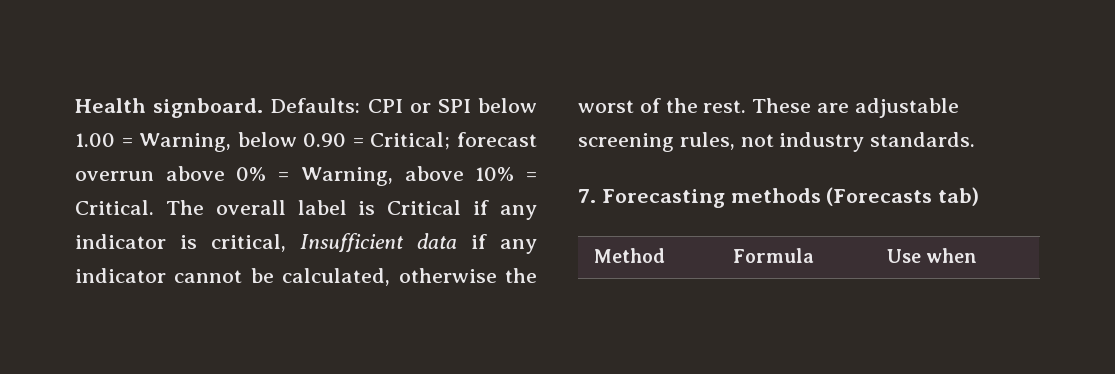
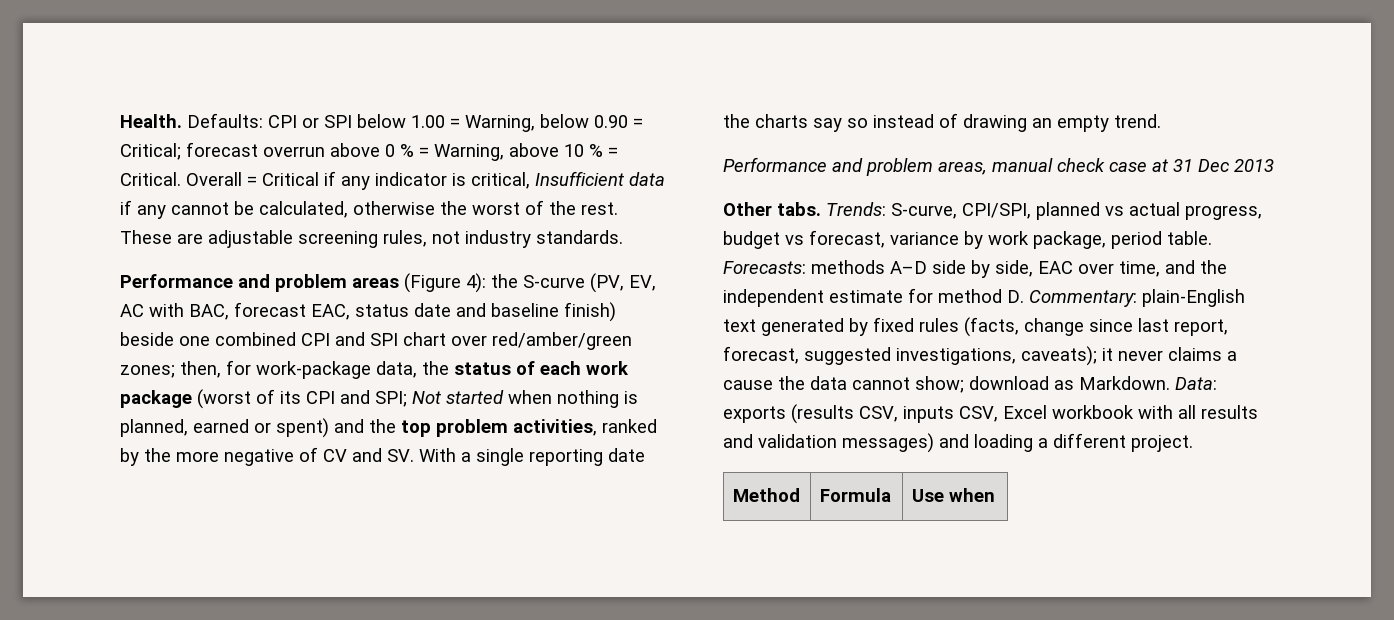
[75,98,264,118] Health signboard. -> [120,114,182,128] Health.
[236,167,267,181] 0% -> [385,144,414,157] 0 %
[475,167,537,181] [75,200,376,215] 10% = Critical. The overall label is -> [564,144,618,157] [120,172,257,186] 10 % = Critical. Overall =
[75,268,166,283] indicator -> (166, 212) none
[578,187,980,208] 7. Forecasting methods (Forecasts tab) -> [120,273,656,293] [120,302,616,322] [120,332,632,350] [120,360,629,379] [120,389,638,409] [120,418,657,438] [120,447,645,466] [723,113,1161,132] [723,157,1274,176] [723,202,1262,220] [723,230,1212,249] [723,260,1227,278] [723,288,1245,307] [723,317,1228,337] [723,346,1237,366] [723,376,1217,393] [723,404,1258,424] [723,433,1193,453] Performance and problem areas (Figure 4): the S-curve (PV, EV, AC with BAC, forecast EAC, status date and baseline finish) beside one combined CPI and SPI chart over red/amber/green zones; then, for work-package data, the status of each work package (worst of its CPI and SPI; Not started when nothing is planned, earned or spent) and the top problem activities, ranked by the more negative of CV and SV. With a single reporting date the charts say so instead of drawing an empty trend. // Performance and problem areas, manual check case at 31 Dec 2013 // Other tabs. Trends: S-curve, CPI/SPI, planned vs actual progress, budget vs forecast, variance by work package, period table. Forecasts: methods A–D side by side, EAC over time, and the independent estimate for method D. Commentary: plain-English text generated by fixed rules (facts, change since last report, forecast, suggested investigations, caveats); it never claims a cause the data cannot show; download as Markdown. Data: exports (results CSV, inputs CSV, Excel workbook with all results and validation messages) and loading a different project.

